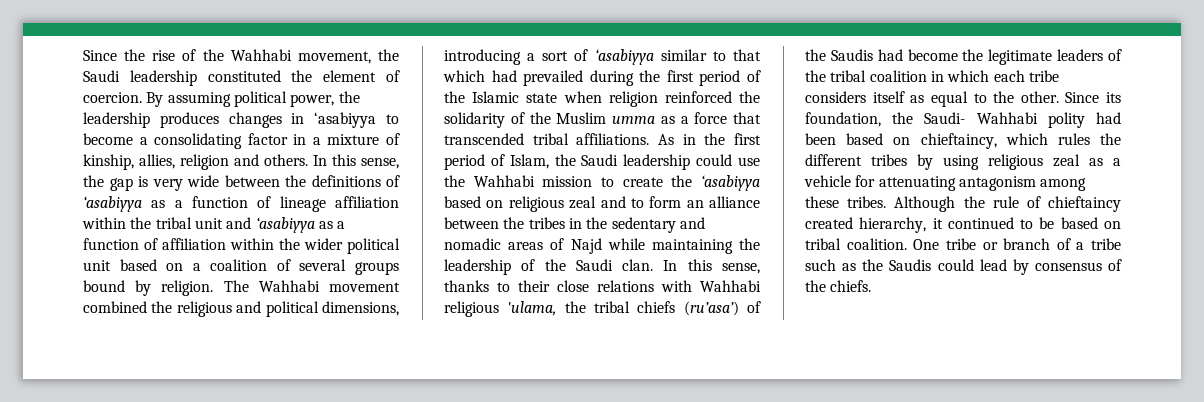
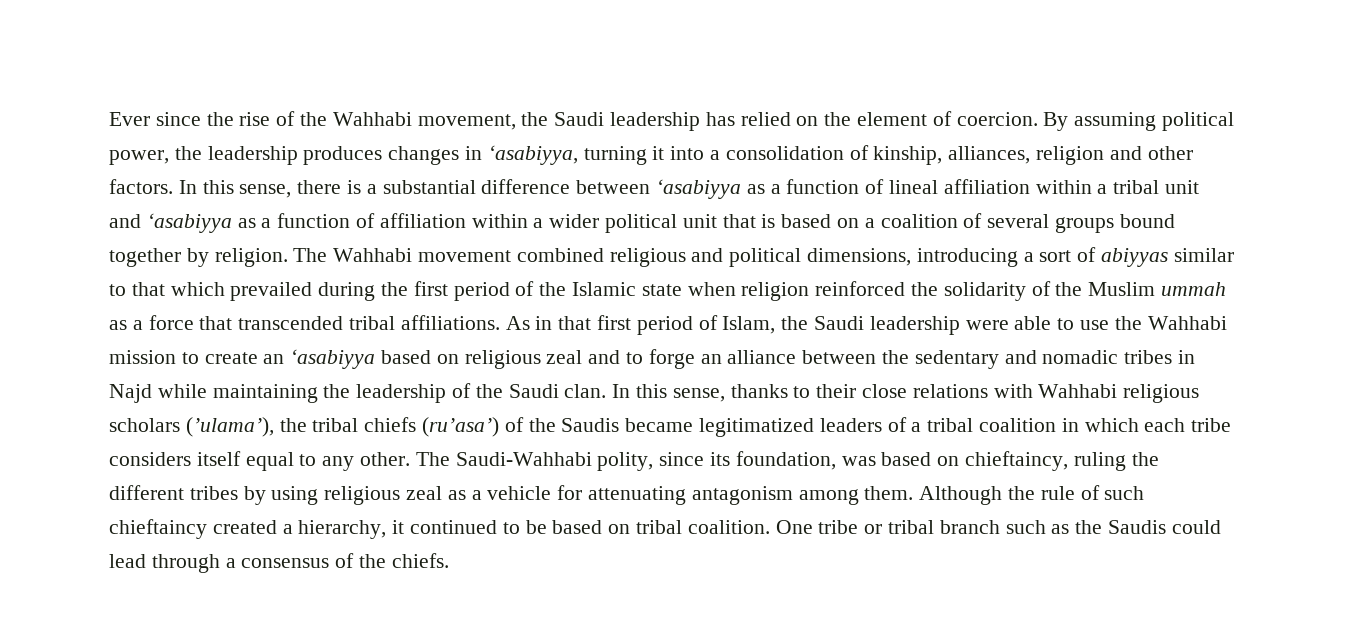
[83,50,117,61] Since -> [109,112,201,126] Ever since
[207,70,281,82] constituted -> [705,112,819,126] has relied on
[314,112,399,128] [83,133,380,149] ‘asabiyya to become a consolidating factor in a mixture -> [487,145,844,165] ‘asabiyya, turning it into a consolidation
[139,154,175,169] allies, -> [948,146,1031,164] alliances,
[264,154,399,169] [83,175,400,191] [83,196,399,212] [82,217,152,229] others. In this sense, the gap is very wide between the definitions of ‘asabiyya as a function of lineage affiliation within the -> [1147,146,1193,160] [109,179,1108,199] other factors. In this sense, there is a substantial difference between ‘asabiyya as a function of lineal affiliation within a
[279,238,300,250] the -> [533,218,544,228] a
(111, 265) none -> [722,214,776,228] that is
(125, 286) none -> [109,248,181,267] together
[151,301,173,313] the -> (604, 255) none
[594,49,654,65] ‘asabiyya -> [1101,248,1169,267] abiyyas
[491,70,517,82] had -> (225, 289) none
[612,116,655,124] umma -> [1161,282,1227,296] ummah
[704,133,726,145] the -> [558,316,592,330] that
[696,154,733,166] could -> [965,316,1075,330] were able to
[671,175,693,187] the -> [263,354,285,364] an
[649,196,682,208] form -> [648,349,695,369] forge
[528,217,608,229] tribes in the -> (910, 357) none
[508,238,565,250] areas of -> [1124,350,1196,364] tribes in
[507,301,557,316] 'ulama, -> [109,417,274,437] scholars (’ulama’),
[877,49,1053,65] had become the legitimate -> [625,418,815,437] became legitimatized
[805,70,826,82] the -> [911,422,922,432] a
[910,95,925,103] as -> (241, 458) none
[993,91,1121,103] [805,112,1121,128] [805,133,836,145] the other. Since its foundation, the Saudi- Wahhabi polity had been -> [322,451,876,471] any other. The Saudi-Wahhabi polity, since its foundation, was
[1005,133,1090,145] which rules -> [1073,452,1126,471] ruling
[805,196,887,208] these tribes. -> [864,486,914,500] them.
(1041, 202) none -> [1104,486,1145,500] such
(853, 223) none -> [282,524,293,534] a
[1003,238,1121,250] branch of a tribe -> [888,520,1000,534] tribal branch
[1012,259,1029,275] by -> [151,554,236,573] through a

